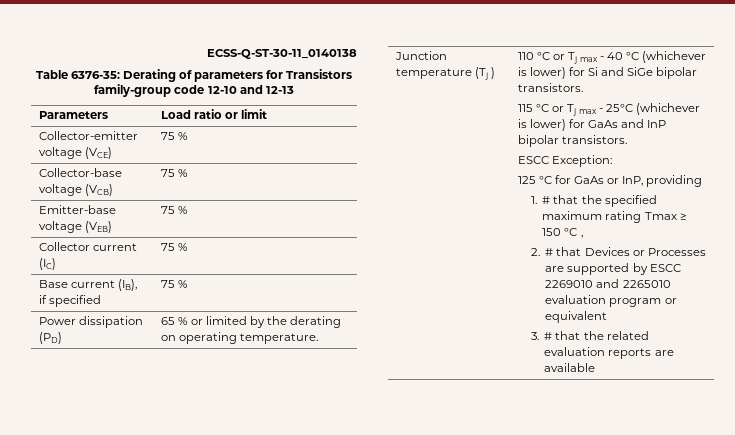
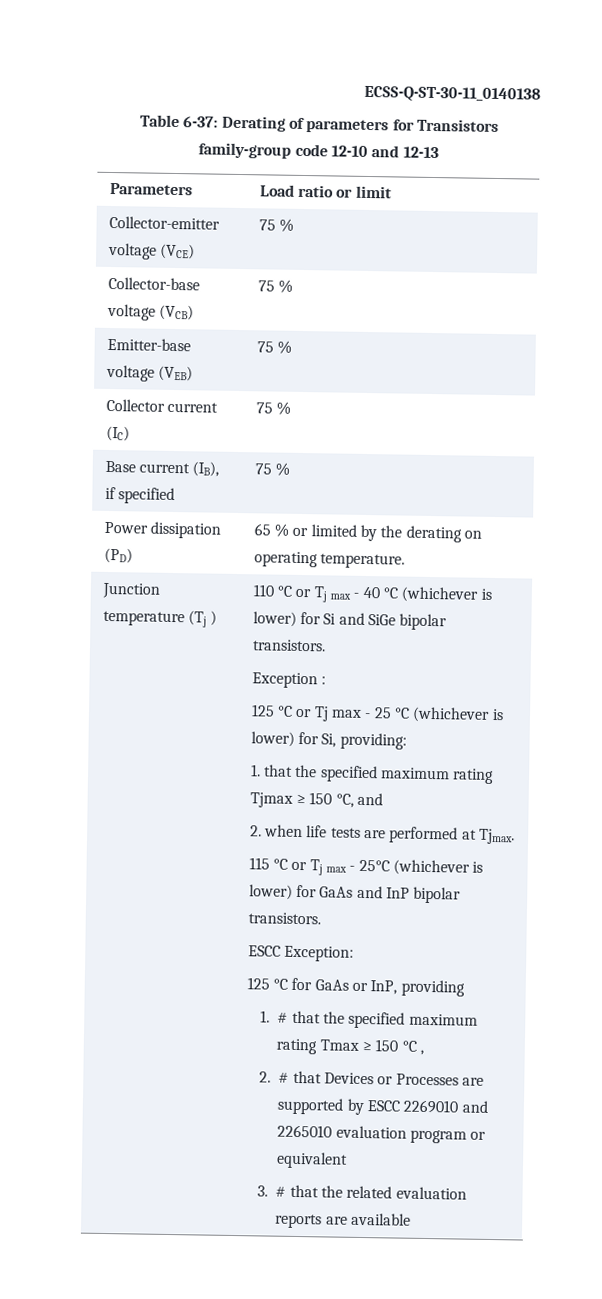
[70,71,120,79] 6376-35: -> [183,116,219,128] 6-37:
(583, 87) none -> [251,672,326,689] [250,704,504,723] [250,731,407,750] [250,764,495,785] [249,792,383,808] [249,824,515,845] // Exception : // 125 °C or Tj max - 25 °C (whichever is lower) for Si, providing: // 1. that the specified maximum rating Tjmax ≥ 150 °C, and // 2. when life tests are performed at Tjmax.

